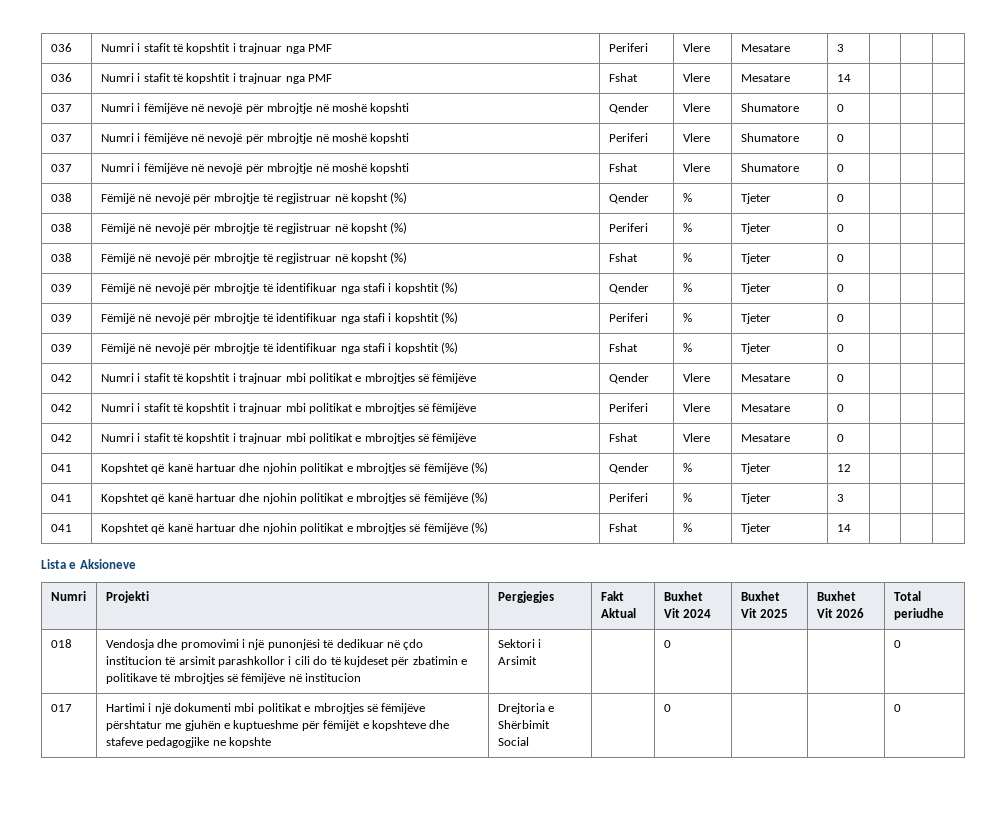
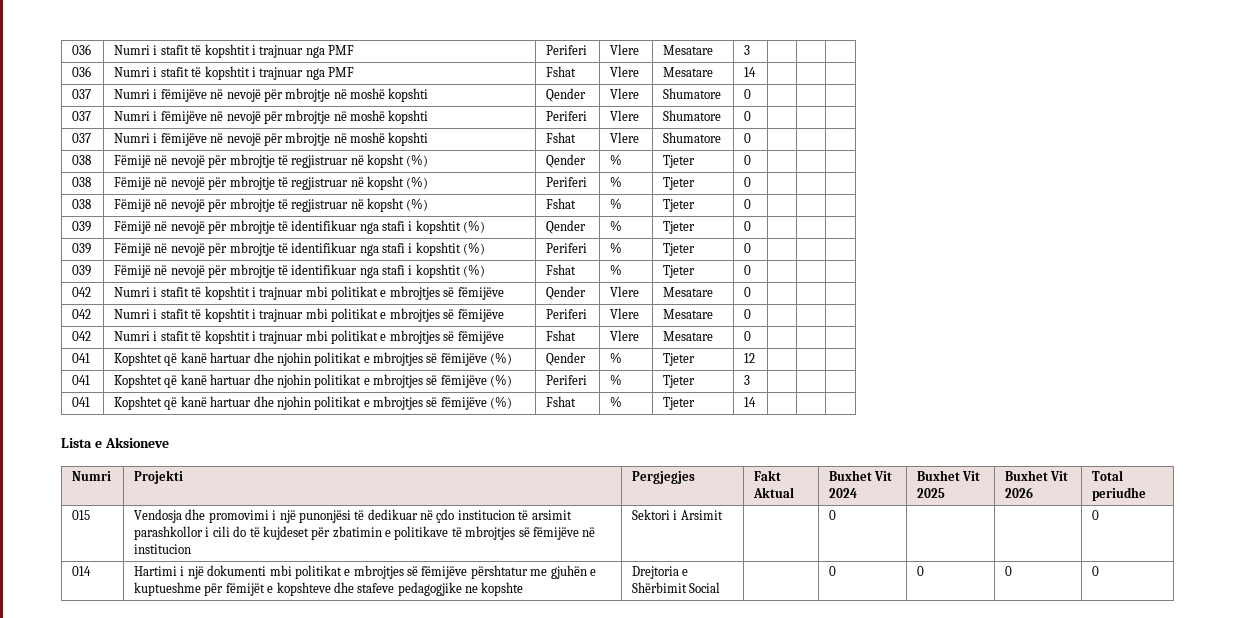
[50,639,72,648] 018 -> [72,510,91,520] 015
[50,704,72,712] 017 -> [72,566,92,576] 014
[893,704,901,712] | | 0 -> [917,566,925,576] [1005,566,1013,576] [1092,566,1100,576] 0 | 0 | 0

